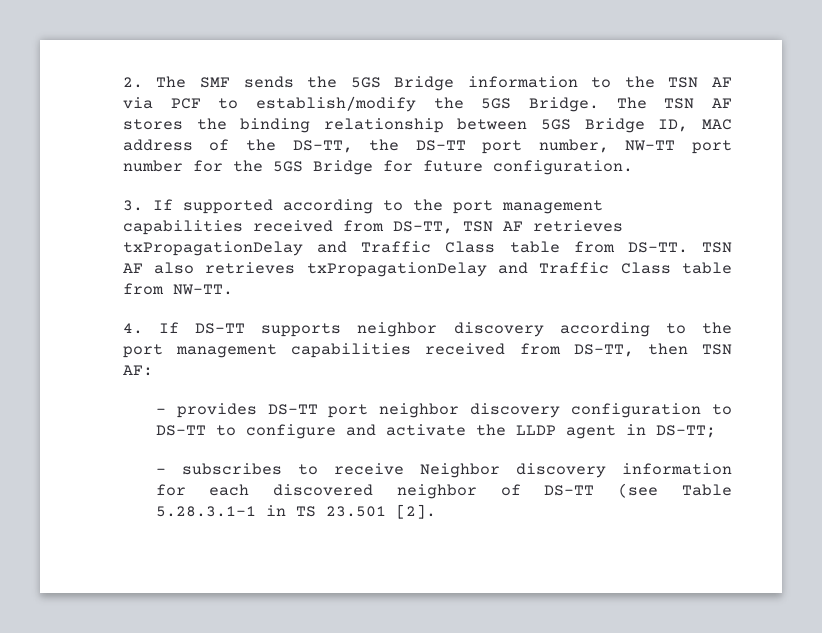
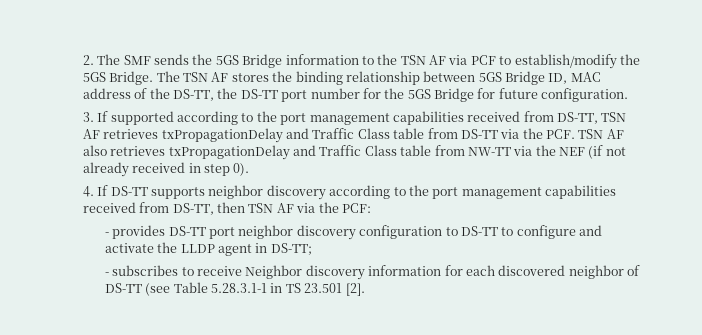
[538,139,732,154] number, NW-TT port -> (308, 96) none
[627,242,688,253] DS-TT. -> [460,128,576,139] DS-TT via the PCF.
[172,284,233,295] NW-TT. -> [467,145,626,159] [82,162,250,177] NW-TT via the NEF (if not already received in step 0).
[122,365,153,376] AF: -> [276,202,371,213] AF via the PCF:

